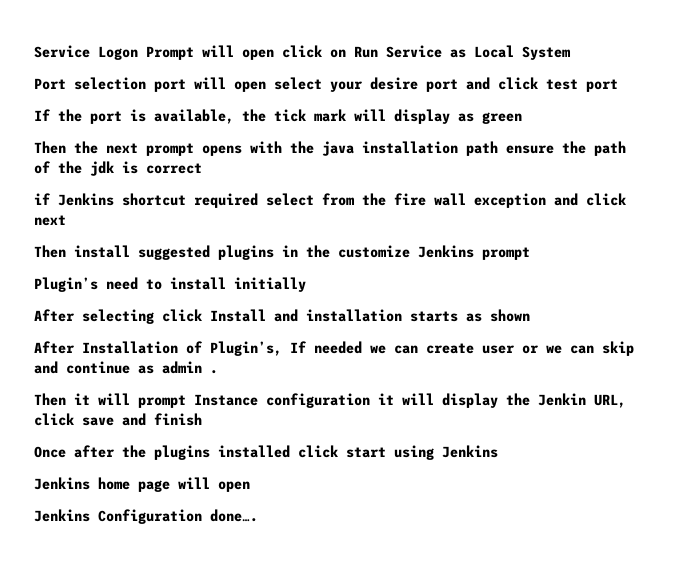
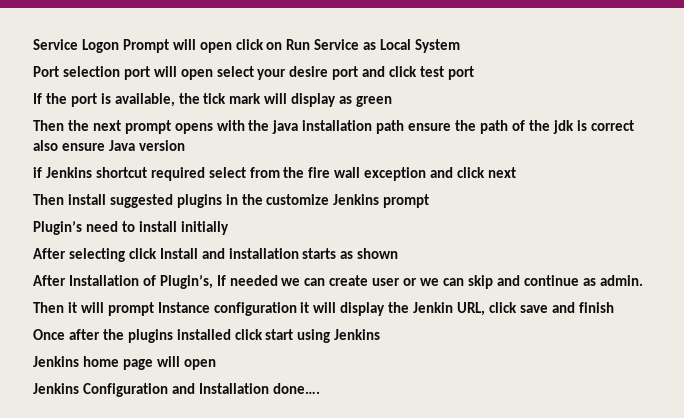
(202, 168) none -> [33,140,185,151] also ensure Java version
[162,361,218,374] admin . -> [599,275,643,286] admin.
(202, 516) none -> [171,383,269,394] and Installation

